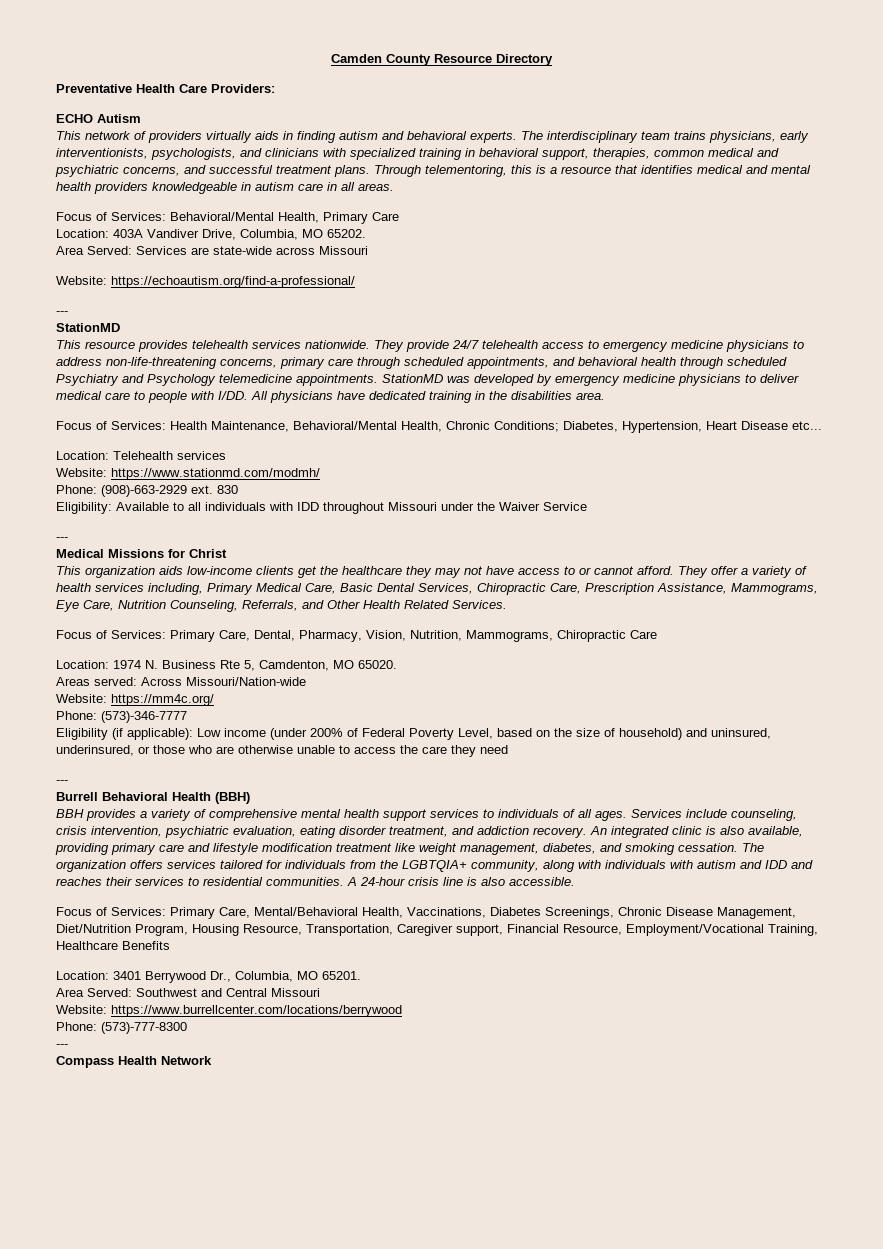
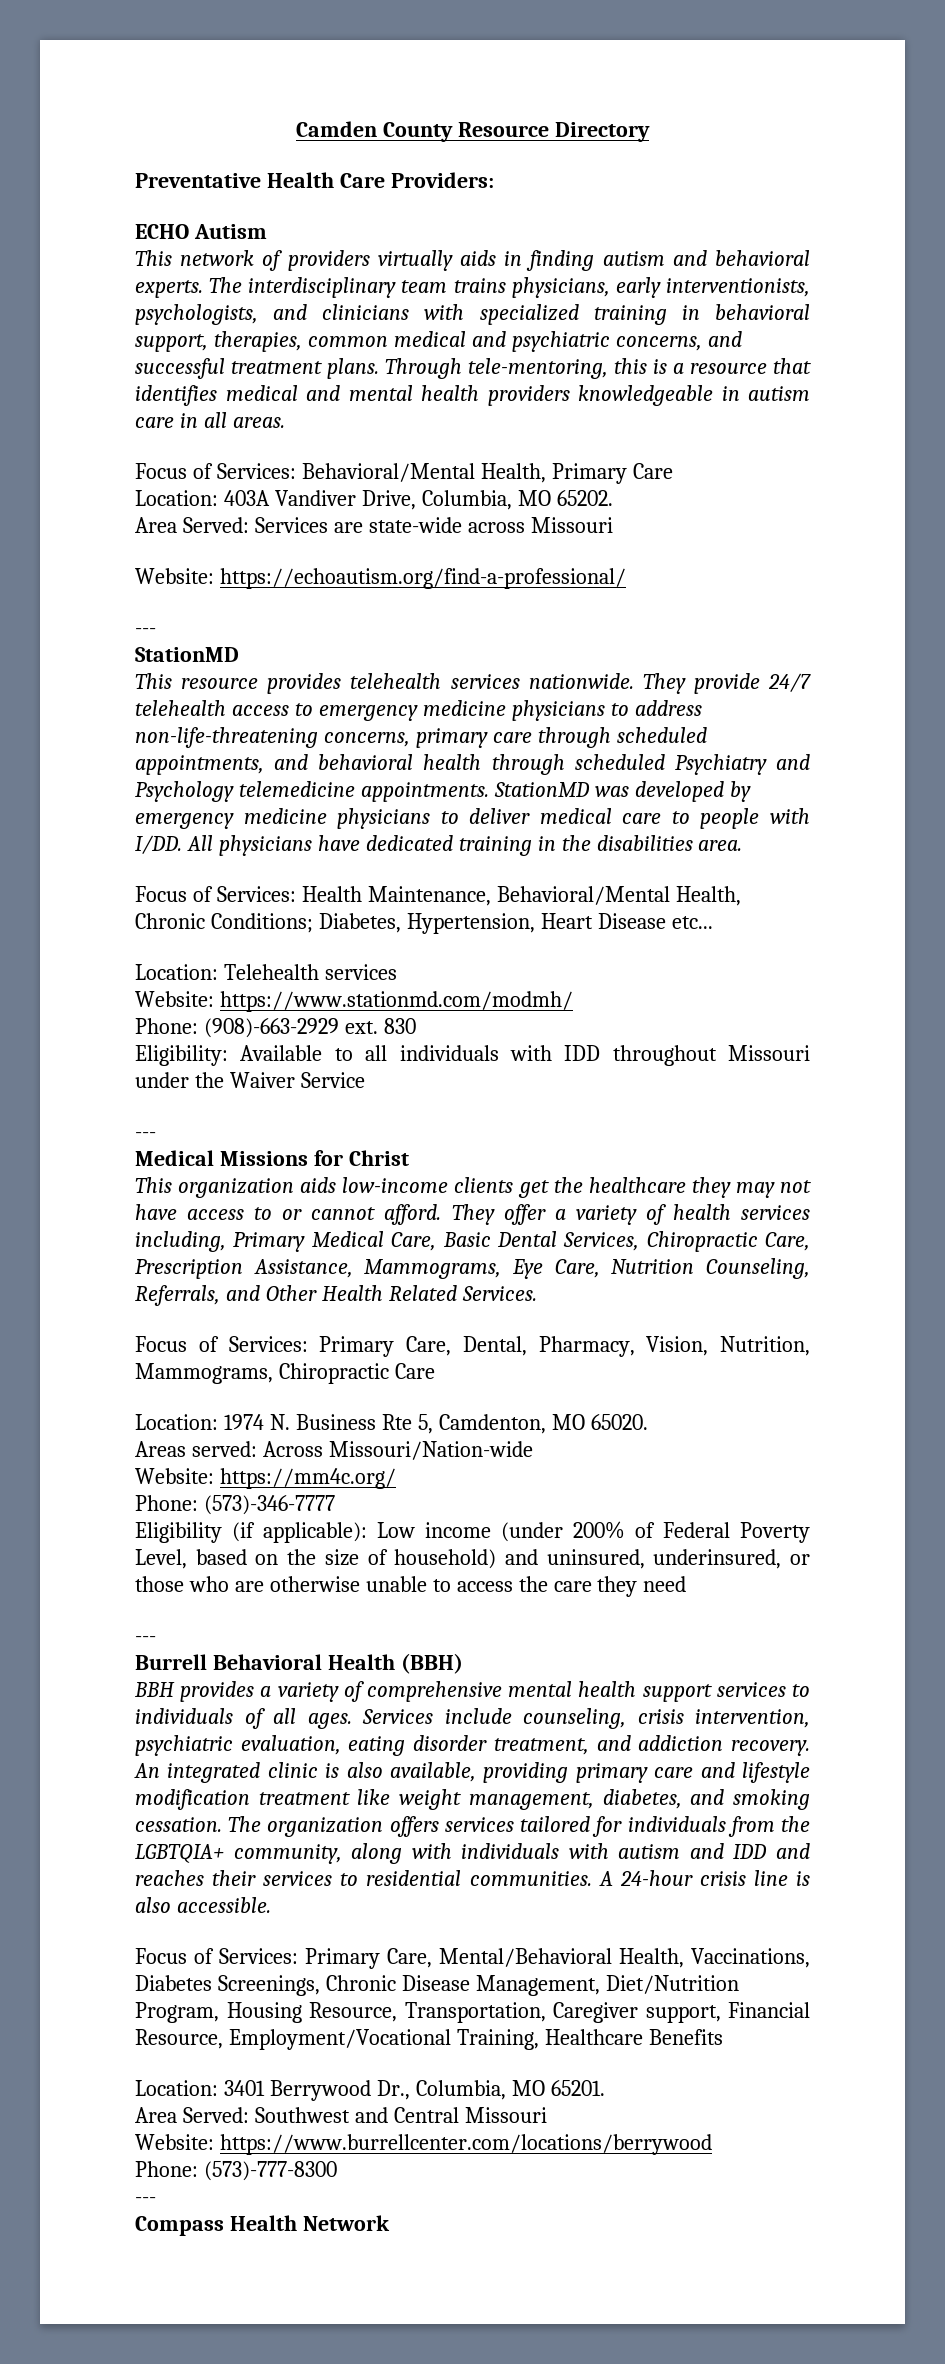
[425,165,507,177] telementoring, -> [468,358,608,379] tele-mentoring,

